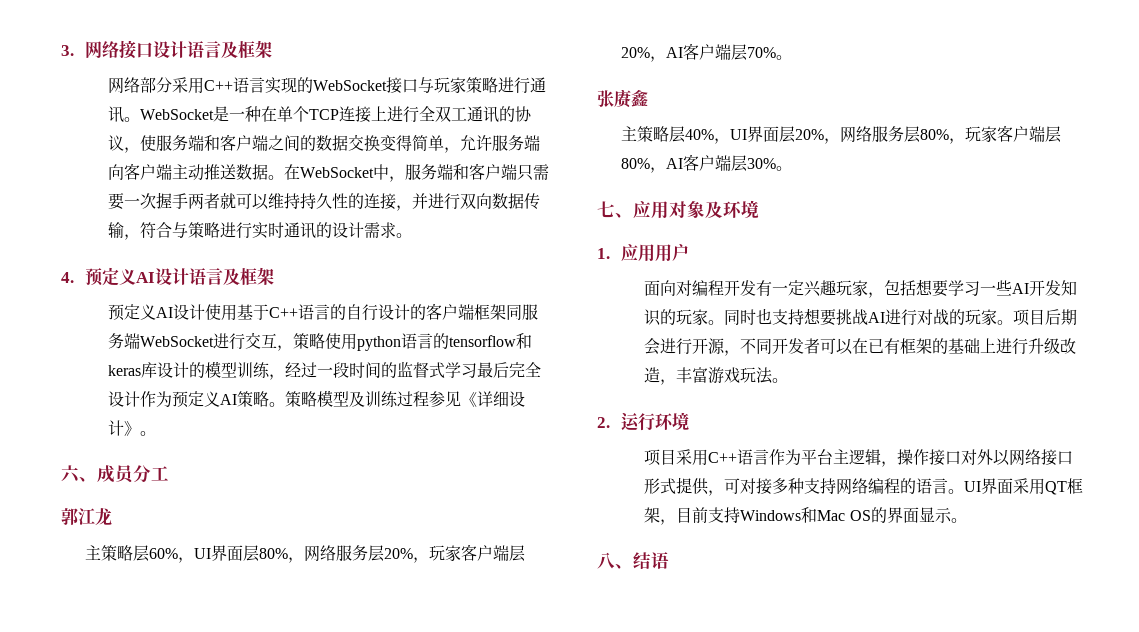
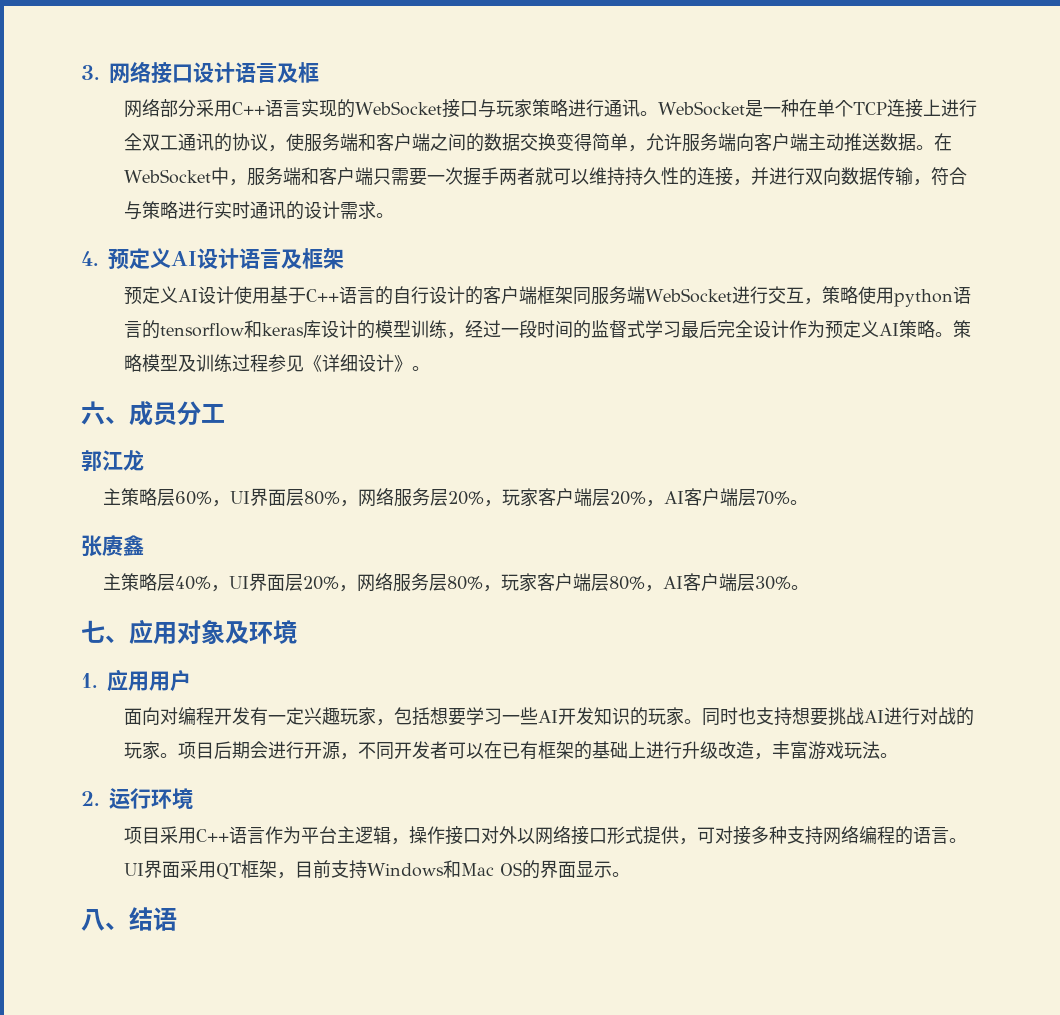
[254,40,272,58] 架 -> (319, 72) none

